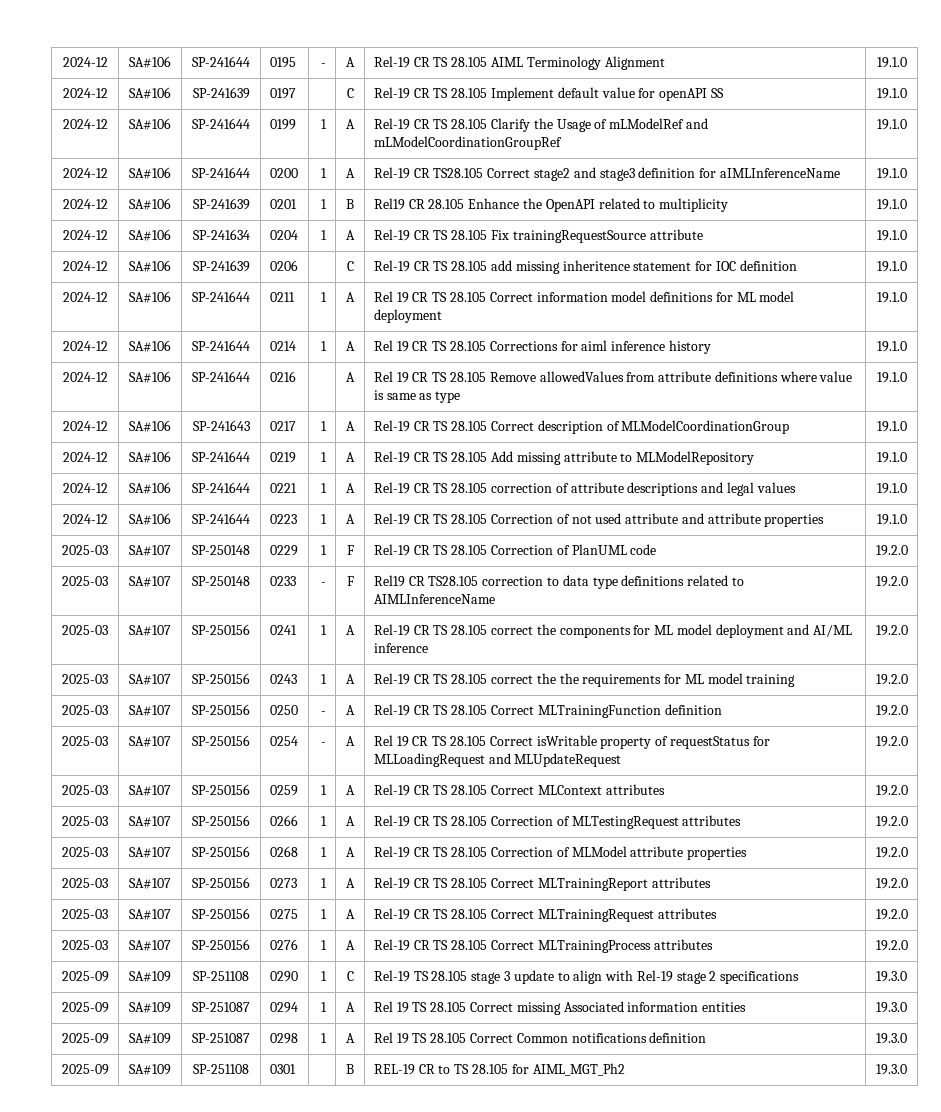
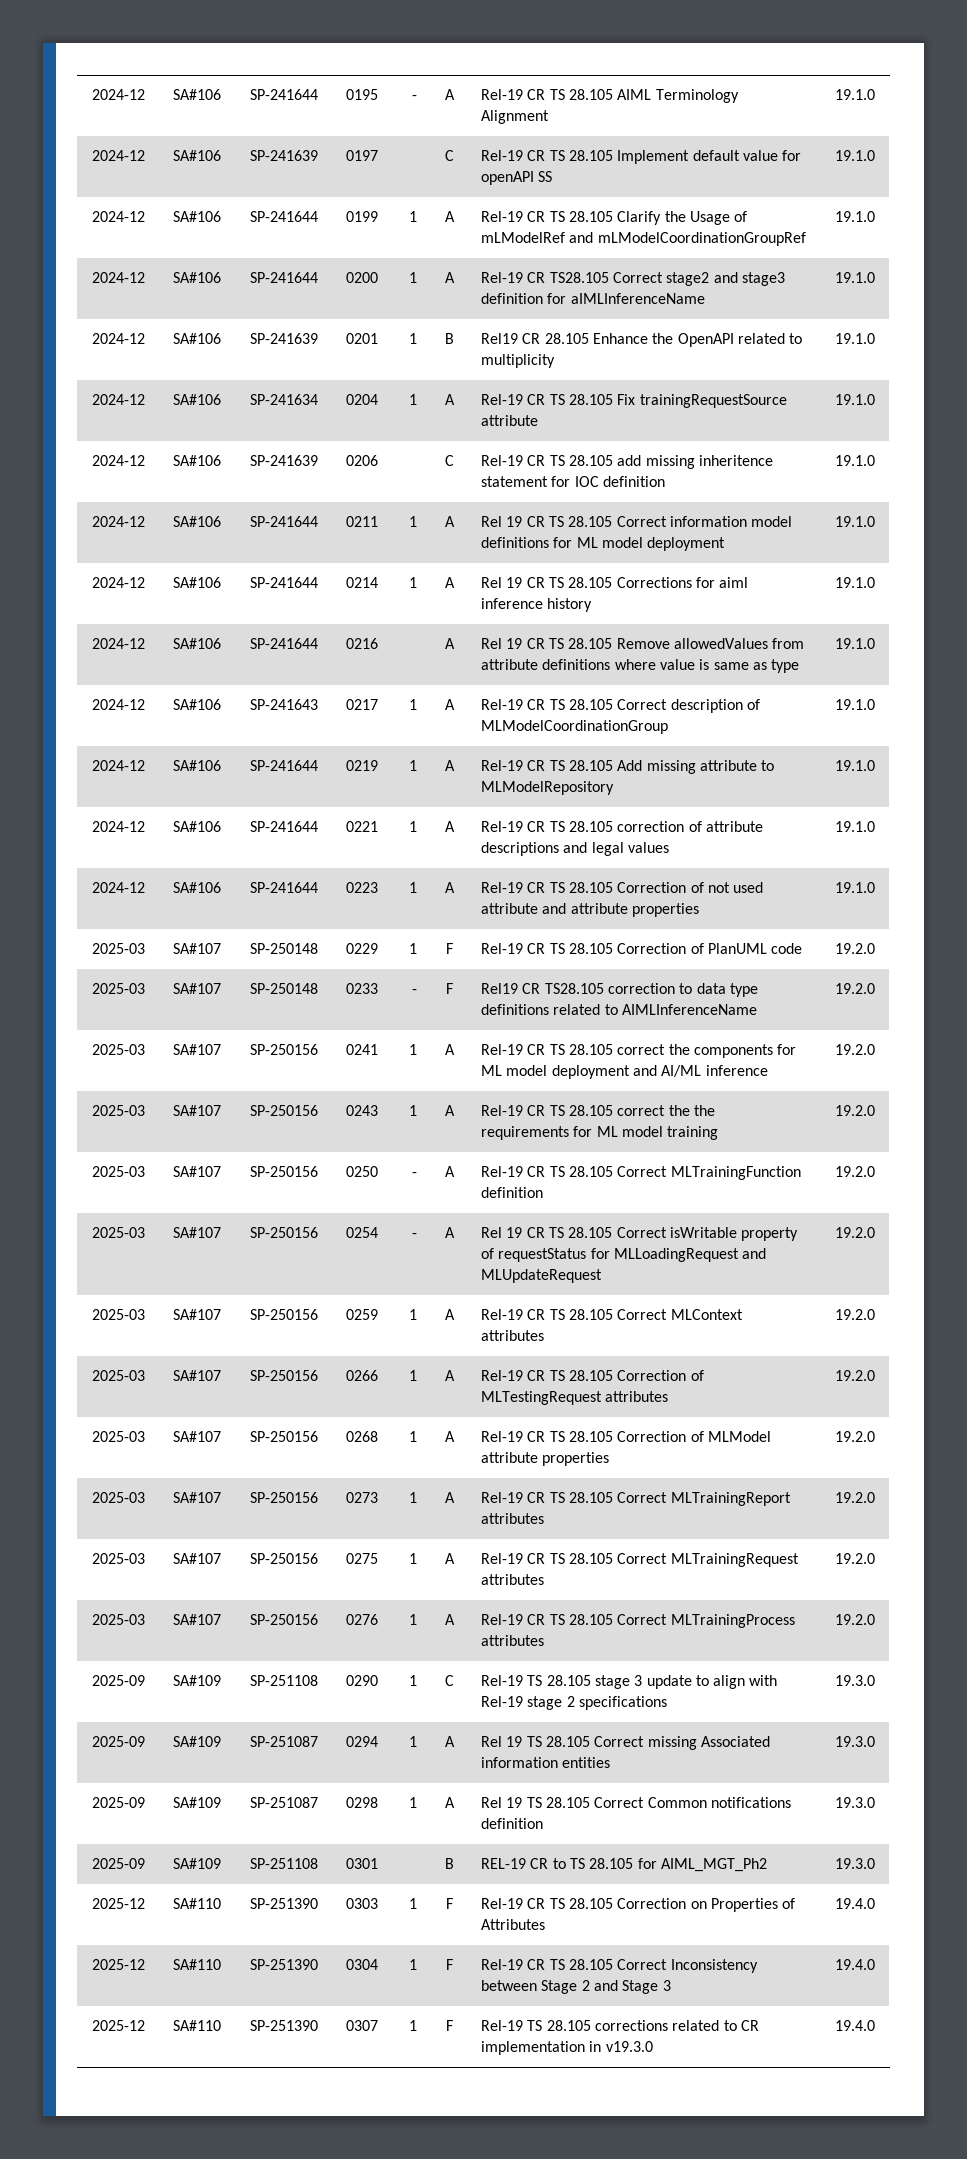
(907, 1069) none -> [91,1898,145,1909] [173,1898,221,1909] [250,1898,318,1909] [345,1898,378,1909] [409,1898,418,1909] [445,1898,453,1909] [480,1898,796,1912] [480,1919,545,1930] [835,1898,875,1909] [91,1959,145,1970] [173,1959,221,1970] [250,1959,318,1970] [345,1959,378,1970] [409,1959,418,1970] [445,1959,453,1970] [480,1959,758,1973] [480,1980,671,1994] [835,1959,875,1970] [91,2020,145,2031] [173,2020,221,2031] [250,2020,318,2031] [345,2020,378,2031] [409,2020,418,2031] [445,2020,453,2031] [480,2020,759,2031] [480,2041,653,2055] [835,2020,875,2031] // 2025-12 | SA#110 | SP-251390 | 0303 | 1 | F | Rel-19 CR TS 28.105 Correction on Properties of Attributes | 19.4.0 // 2025-12 | SA#110 | SP-251390 | 0304 | 1 | F | Rel-19 CR TS 28.105 Correct Inconsistency between Stage 2 and Stage 3 | 19.4.0 // 2025-12 | SA#110 | SP-251390 | 0307 | 1 | F | Rel-19 TS 28.105 corrections related to CR implementation in v19.3.0 | 19.4.0

